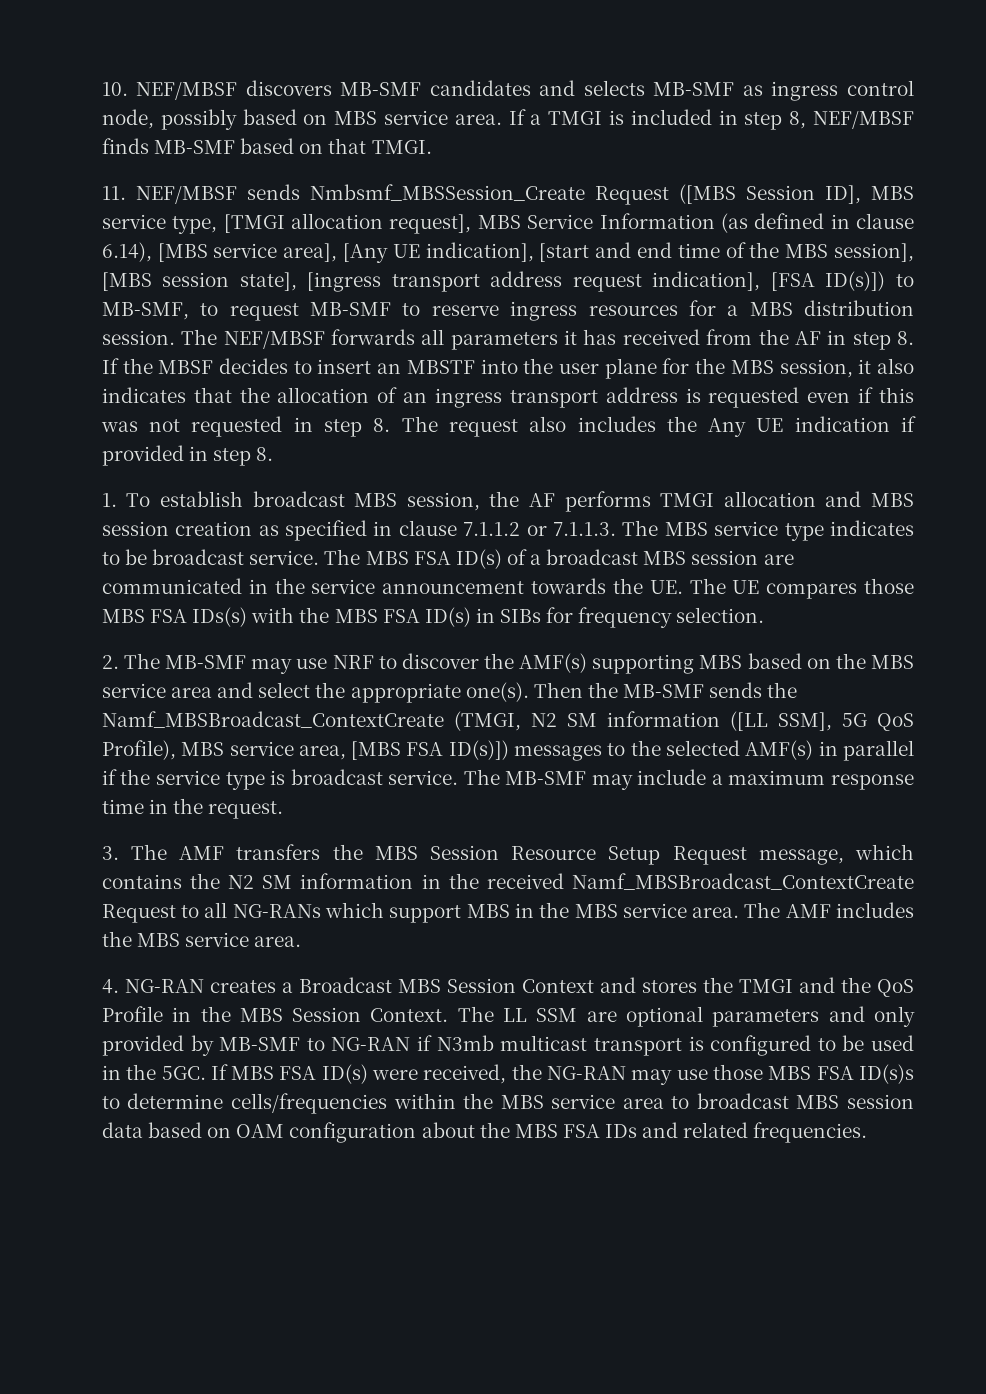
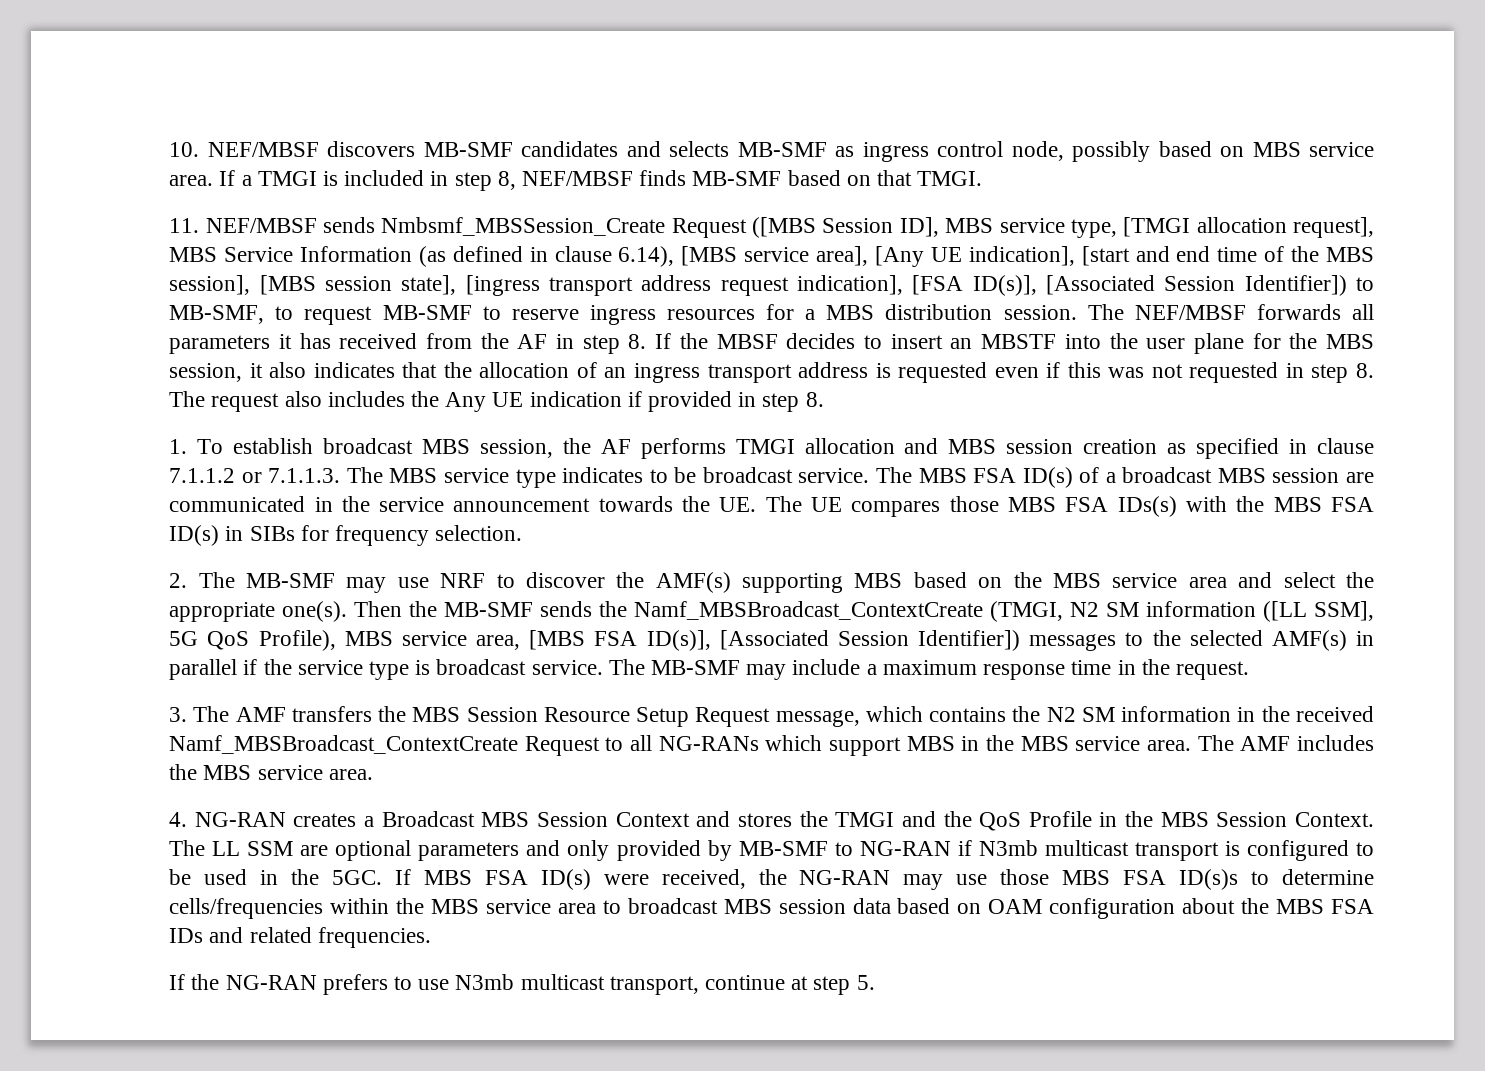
[825,271,886,291] ID(s)]) -> [972,275,1347,296] ID(s)], [Associated Session Identifier])
[448,740,509,760] ID(s)]) -> [646,630,1021,651] ID(s)], [Associated Session Identifier])
(868, 1132) none -> [169,974,875,995] // If the NG-RAN prefers to use N3mb multicast transport, continue at step 5.

